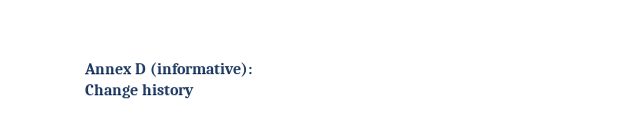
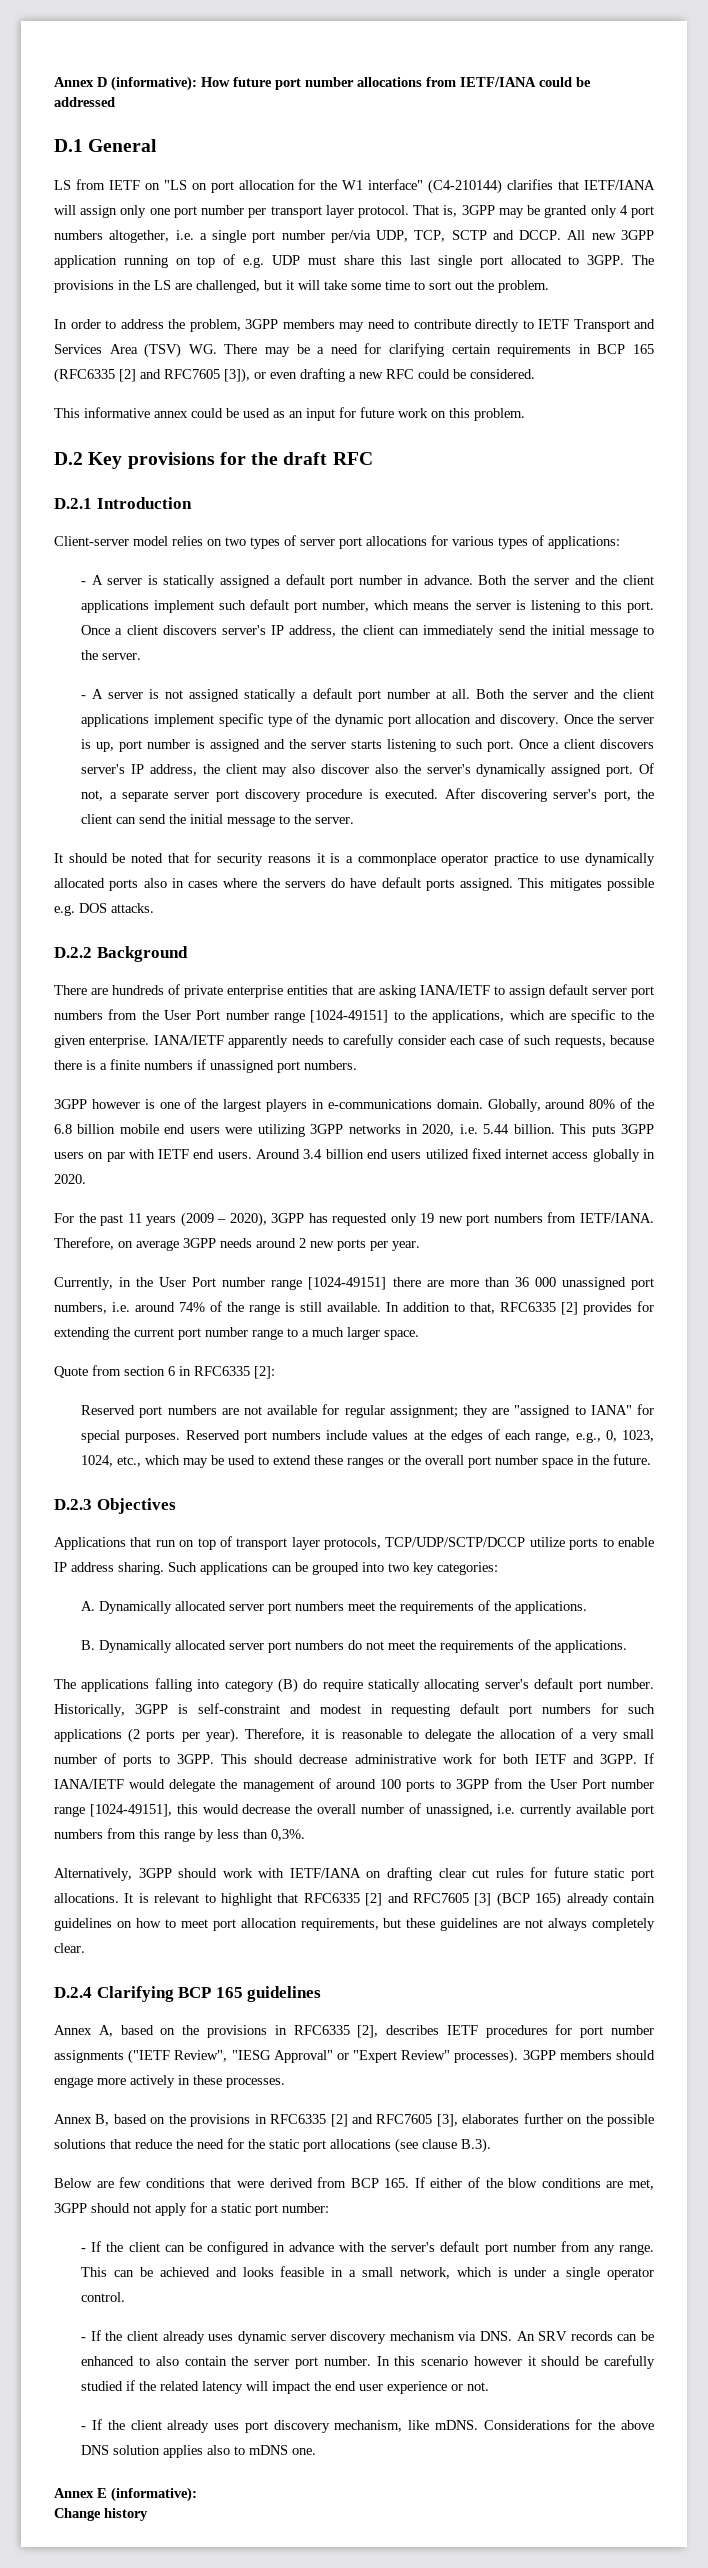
(254, 70) none -> [201,77,591,90] [54,97,115,107] [54,139,158,152] [54,179,655,194] [54,205,654,218] [54,230,654,243] [54,254,654,268] [54,280,549,293] [54,319,655,332] [54,343,655,358] [54,368,535,383] [54,407,525,421] [54,452,373,469] [54,497,192,509] [54,535,620,549] [81,574,654,588] [81,599,655,613] [81,625,654,638] [81,650,142,660] [81,688,654,702] [81,713,654,727] [81,739,654,752] [81,763,654,777] [81,788,654,802] [81,814,355,827] [54,852,655,866] [54,877,654,891] [54,903,154,916] [54,946,188,962] [54,984,654,998] [54,1009,654,1023] [54,1034,654,1048] [54,1059,357,1073] [54,1098,655,1112] [54,1124,654,1137] [54,1148,655,1162] [54,1174,86,1184] [54,1212,654,1227] [54,1237,420,1251] [54,1277,654,1290] [54,1301,654,1315] [54,1327,419,1340] [54,1365,275,1379] [81,1404,655,1418] [81,1429,654,1443] [81,1454,652,1468] [54,1498,176,1514] [54,1536,654,1550] [54,1562,498,1575] [81,1600,588,1614] [81,1639,628,1653] [54,1678,654,1693] [54,1703,655,1717] [54,1728,654,1743] [54,1753,655,1767] [54,1778,654,1792] [54,1803,654,1817] [54,1828,305,1842] [54,1867,654,1881] [54,1892,655,1907] [54,1918,656,1931] [54,1943,85,1953] [54,1986,322,2002] [54,2024,654,2038] [54,2049,655,2064] [54,2075,285,2088] [54,2113,654,2127] [54,2138,491,2153] [54,2177,654,2190] [54,2202,329,2216] [81,2241,654,2255] [81,2266,654,2280] [81,2292,126,2302] [81,2330,655,2344] [81,2355,655,2369] [81,2380,490,2394] [81,2419,654,2433] [81,2445,317,2458] [54,2487,197,2502] How future port number allocations from IETF/IANA could be addressed // D.1 General // LS from IETF on "LS on port allocation for the W1 interface" (C4-210144) clarifies that IETF/IANA will assign only one port number per transport layer protocol. That is, 3GPP may be granted only 4 port numbers altogether, i.e. a single port number per/via UDP, TCP, SCTP and DCCP. All new 3GPP application running on top of e.g. UDP must share this last single port allocated to 3GPP. The provisions in the LS are challenged, but it will take some time to sort out the problem. // In order to address the problem, 3GPP members may need to contribute directly to IETF Transport and Services Area (TSV) WG. There may be a need for clarifying certain requirements in BCP 165 (RFC6335 [2] and RFC7605 [3]), or even drafting a new RFC could be considered. // This informative annex could be used as an input for future work on this problem. // D.2 Key provisions for the draft RFC // D.2.1 Introduction // Client-server model relies on two types of server port allocations for various types of applications: // - A server is statically assigned a default port number in advance. Both the server and the client applications implement such default port number, which means the server is listening to this port. Once a client discovers server's IP address, the client can immediately send the initial message to the server. // - A server is not assigned statically a default port number at all. Both the server and the client applications implement specific type of the dynamic port allocation and discovery. Once the server is up, port number is assigned and the server starts listening to such port. Once a client discovers server's IP address, the client may also discover also the server's dynamically assigned port. Of not, a separate server port discovery procedure is executed. After discovering server's port, the client can send the initial message to the server. // It should be noted that for security reasons it is a commonplace operator practice to use dynamically allocated ports also in cases where the servers do have default ports assigned. This mitigates possible e.g. DOS attacks. // D.2.2 Background // There are hundreds of private enterprise entities that are asking IANA/IETF to assign default server port numbers from the User Port number range [1024-49151] to the applications, which are specific to the given enterprise. IANA/IETF apparently needs to carefully consider each case of such requests, because there is a finite numbers if unassigned port numbers. // 3GPP however is one of the largest players in e-communications domain. Globally, around 80% of the 6.8 billion mobile end users were utilizing 3GPP networks in 2020, i.e. 5.44 billion. This puts 3GPP users on par with IETF end users. Around 3.4 billion end users utilized fixed internet access globally in 2020. // For the past 11 years (2009 – 2020), 3GPP has requested only 19 new port numbers from IETF/IANA. Therefore, on average 3GPP needs around 2 new ports per year. // Currently, in the User Port number range [1024-49151] there are more than 36 000 unassigned port numbers, i.e. around 74% of the range is still available. In addition to that, RFC6335 [2] provides for extending the current port number range to a much larger space. // Quote from section 6 in RFC6335 [2]: // Reserved port numbers are not available for regular assignment; they are "assigned to IANA" for special purposes. Reserved port numbers include values at the edges of each range, e.g., 0, 1023, 1024, etc., which may be used to extend these ranges or the overall port number space in the future. // D.2.3 Objectives // Applications that run on top of transport layer protocols, TCP/UDP/SCTP/DCCP utilize ports to enable IP address sharing. Such applications can be grouped into two key categories: // A. Dynamically allocated server port numbers meet the requirements of the applications. // B. Dynamically allocated server port numbers do not meet the requirements of the applications. // The applications falling into category (B) do require statically allocating server's default port number. Historically, 3GPP is self-constraint and modest in requesting default port numbers for such applications (2 ports per year). Therefore, it is reasonable to delegate the allocation of a very small number of ports to 3GPP. This should decrease administrative work for both IETF and 3GPP. If IANA/IETF would delegate the management of around 100 ports to 3GPP from the User Port number range [1024-49151], this would decrease the overall number of unassigned, i.e. currently available port numbers from this range by less than 0,3%. // Alternatively, 3GPP should work with IETF/IANA on drafting clear cut rules for future static port allocations. It is relevant to highlight that RFC6335 [2] and RFC7605 [3] (BCP 165) already contain guidelines on how to meet port allocation requirements, but these guidelines are not always completely clear. // D.2.4 Clarifying BCP 165 guidelines // Annex A, based on the provisions in RFC6335 [2], describes IETF procedures for port number assignments ("IETF Review", "IESG Approval" or "Expert Review" processes). 3GPP members should engage more actively in these processes. // Annex B, based on the provisions in RFC6335 [2] and RFC7605 [3], elaborates further on the possible solutions that reduce the need for the static port allocations (see clause B.3). // Below are few conditions that were derived from BCP 165. If either of the blow conditions are met, 3GPP should not apply for a static port number: // - If the client can be configured in advance with the server's default port number from any range. This can be achieved and looks feasible in a small network, which is under a single operator control. // - If the client already uses dynamic server discovery mechanism via DNS. An SRV records can be enhanced to also contain the server port number. In this scenario however it should be carefully studied if the related latency will impact the end user experience or not. // - If the client already uses port discovery mechanism, like mDNS. Considerations for the above DNS solution applies also to mDNS one. // Annex E (informative):

